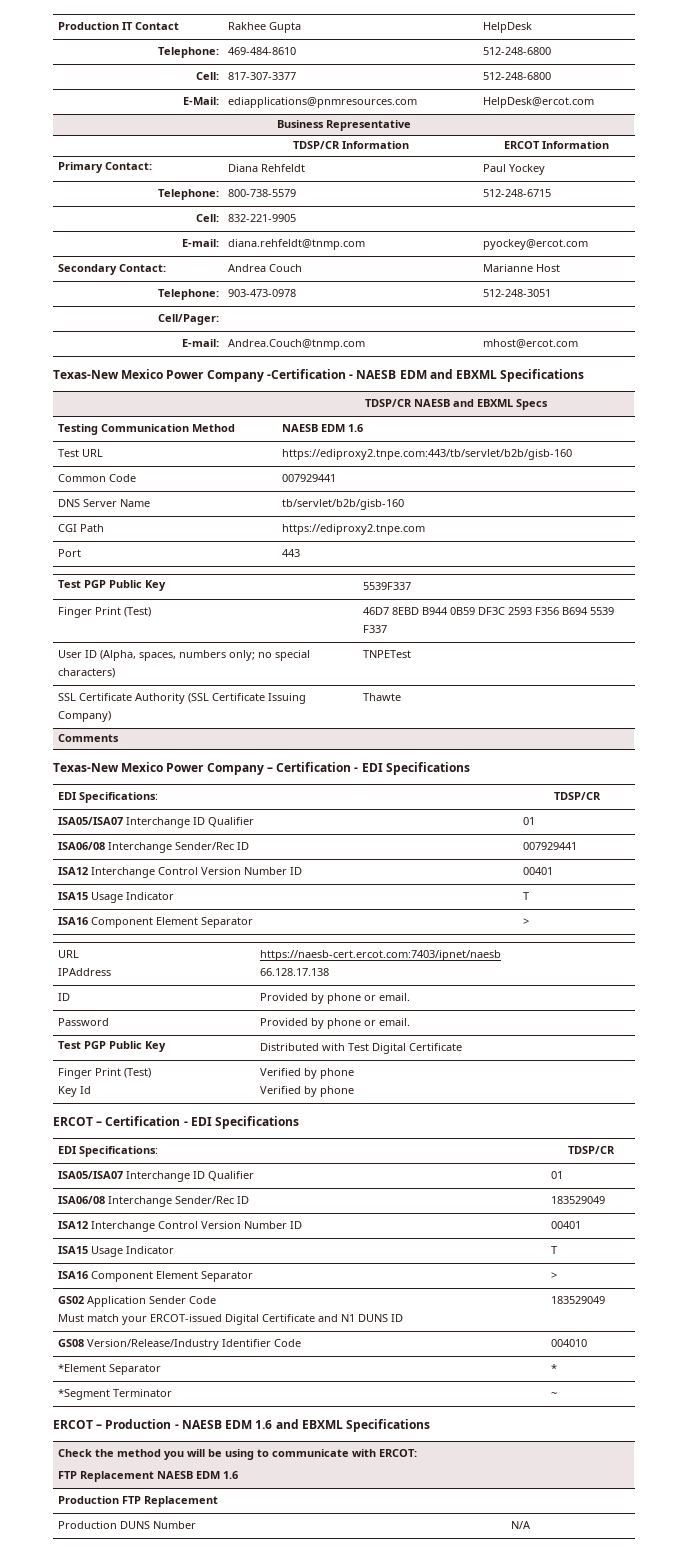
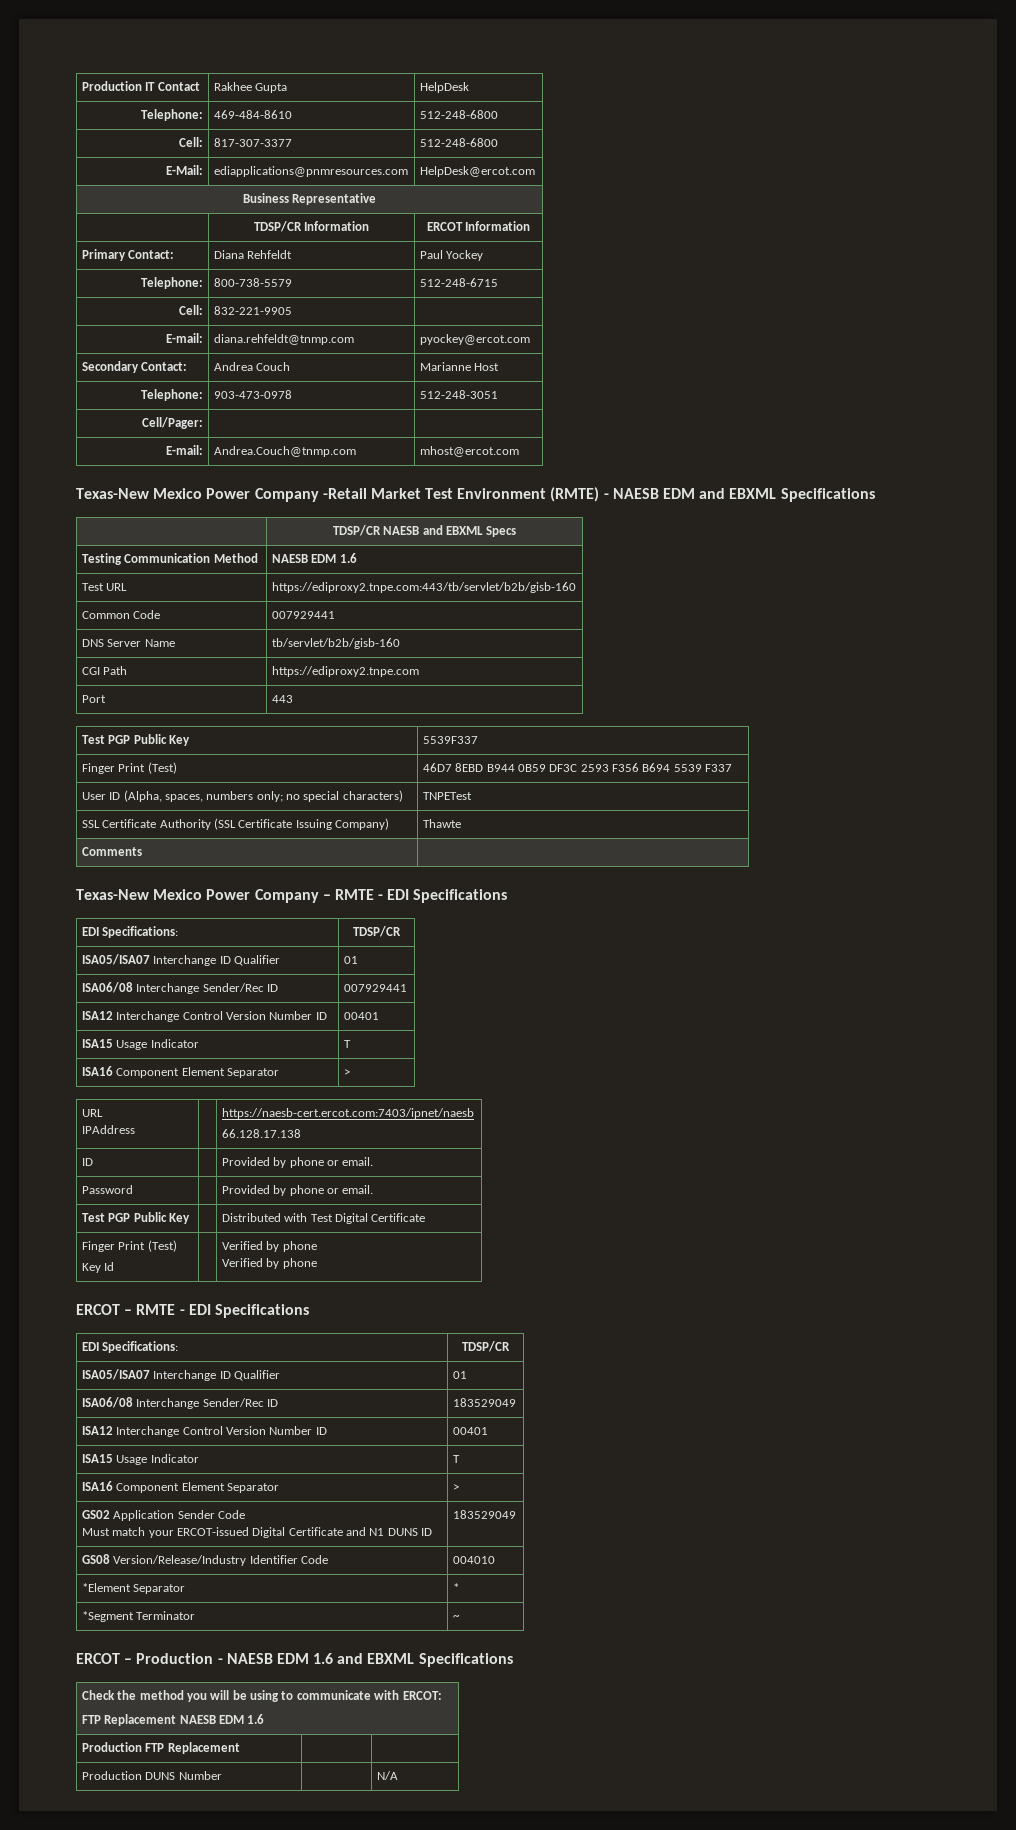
[266,369,346,379] -Certification -> [322,487,600,502] -Retail Market Test Environment (RMTE)
[276,762,352,772] Certification -> [334,889,374,900] RMTE
[105,1116,181,1126] Certification -> [136,1304,176,1315] RMTE

